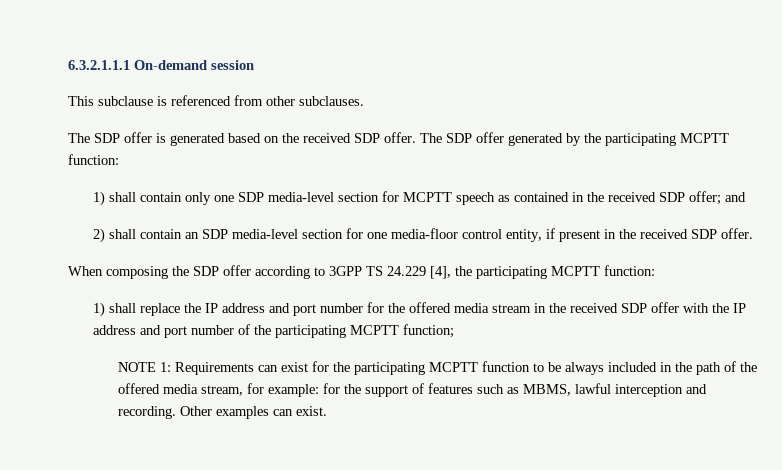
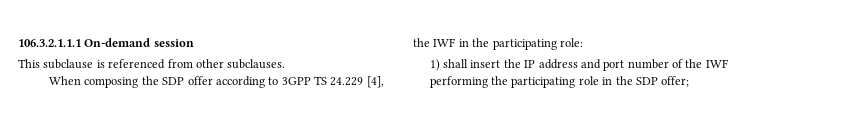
[68,60,130,70] 6.3.2.1.1.1 -> [18,39,81,47] 106.3.2.1.1.1
[68,132,729,146] [68,154,119,165] [92,191,746,206] [92,228,753,243] // The SDP offer is generated based on the received SDP offer. The SDP offer generated by the participating MCPTT function: // 1) shall contain only one SDP media-level section for MCPTT speech as contained in the received SDP offer; and // 2) shall contain an SDP media-level section for one media-floor control entity, if present in the received SDP offer. -> (286, 64) none
[476,265,655,279] [92,302,709,317] participating MCPTT function: // 1) shall replace the IP address and port number for the offered media stream in the received SDP offer with -> [433,38,583,50] [429,59,501,71] IWF in the participating role: // 1) shall insert
[274,324,454,338] [117,361,757,375] [117,383,707,397] [117,406,327,419] participating MCPTT function; // NOTE 1: Requirements can exist for the participating MCPTT function to be always included in the path of the offered media stream, for example: for the support of features such as MBMS, lawful interception and recording. Other examples can exist. -> [705,59,728,68] [429,76,690,88] IWF performing the participating role in the SDP offer;

